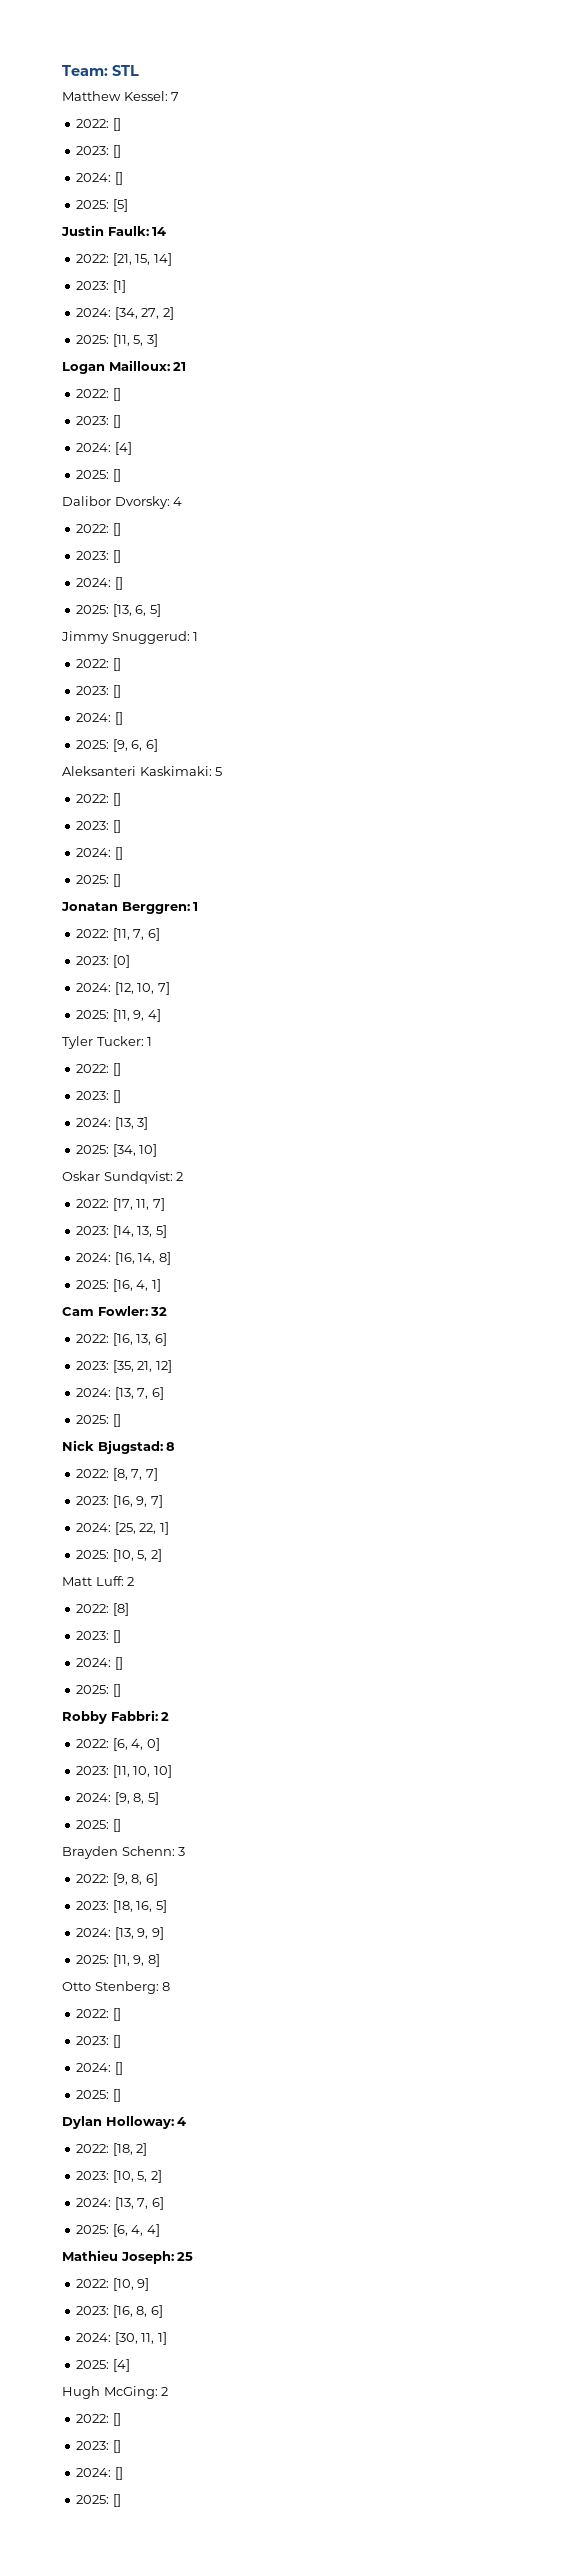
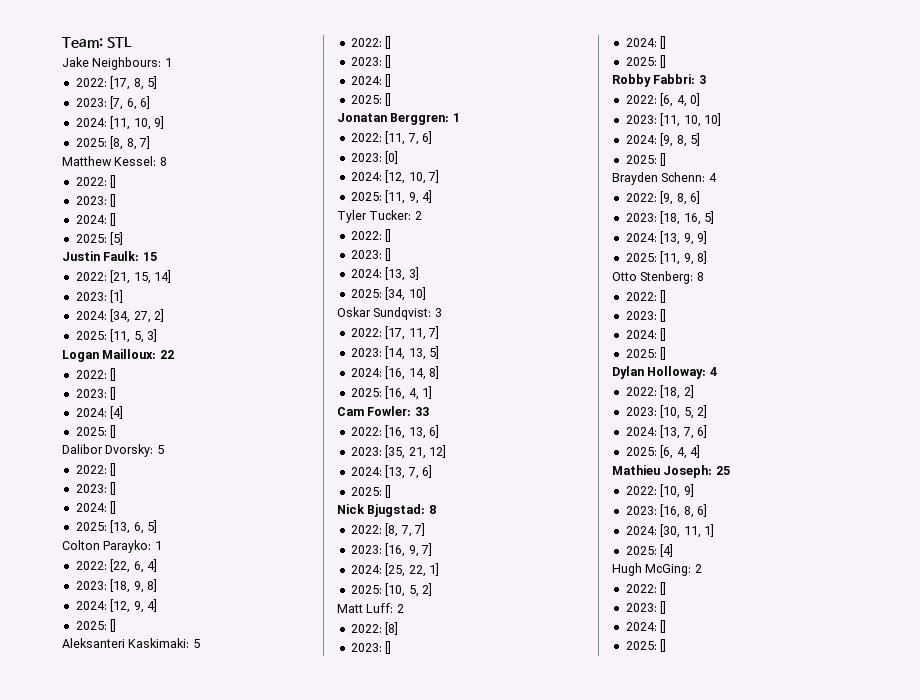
(139, 70) none -> [62,57,172,70] [75,76,157,90] [75,96,150,110] [75,116,164,130] [75,136,150,150] // Jake Neighbours: 1 // 2022: [17, 8, 5] // 2023: [7, 6, 6] // 2024: [11, 10, 9] // 2025: [8, 8, 7]
[171,92,180,101] 7 -> [159,157,167,166] 8
[152,227,167,236] 14 -> [142,252,157,261] 15
[173,362,187,371] 21 -> [159,350,174,359] 22
[173,497,183,506] 4 -> [156,445,164,454] 5
[61,631,199,644] [76,658,121,671] [76,685,121,698] [76,712,123,725] [76,739,158,752] Jimmy Snuggerud: 1 // 2022: [] // 2023: [] // 2024: [] // 2025: [9, 6, 6] -> [62,540,162,553] [75,559,157,573] [75,579,157,593] [75,599,157,613] [75,619,117,632] Colton Parayko: 1 // 2022: [22, 6, 4] // 2023: [18, 9, 8] // 2024: [12, 9, 4] // 2025: []
[147,1037,153,1046] 1 -> [414,211,422,220] 2
[176,1172,184,1181] 2 -> [434,308,442,317] 3
[150,1307,168,1316] 32 -> [414,407,429,416] 33
[161,1712,170,1721] 2 -> [698,75,706,84] 3
[178,1847,186,1856] 3 -> [708,173,717,182] 4

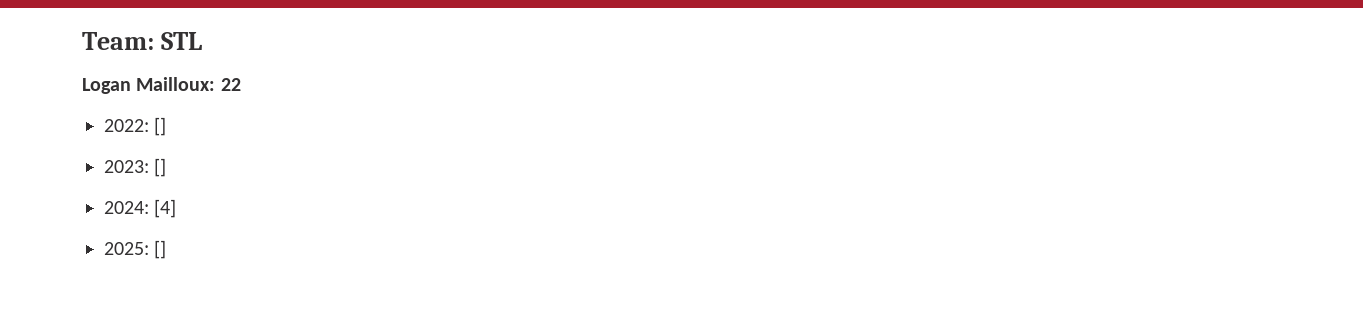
[62,57,172,70] [75,76,157,90] [75,96,150,110] [75,116,164,130] [75,136,150,150] [62,156,167,166] [75,175,117,188] [75,194,117,207] [75,213,117,226] [75,232,124,245] [62,251,157,261] [75,270,171,284] [75,290,124,303] [75,309,164,323] [75,329,157,343] // Jake Neighbours: 1 // 2022: [17, 8, 5] // 2023: [7, 6, 6] // 2024: [11, 10, 9] // 2025: [8, 8, 7] // Matthew Kessel: 8 // 2022: [] // 2023: [] // 2024: [] // 2025: [5] // Justin Faulk: 15 // 2022: [21, 15, 14] // 2023: [1] // 2024: [34, 27, 2] // 2025: [11, 5, 3] -> (202, 41) none
[62,444,164,457] [75,463,117,476] [75,482,117,495] [75,501,117,514] [75,520,157,534] [62,540,162,553] [75,559,157,573] [75,579,157,593] [75,599,157,613] [75,619,117,632] [62,638,200,648] [350,36,392,49] [350,55,392,68] [350,74,392,87] [350,93,392,106] [337,113,460,125] [350,131,432,145] [350,151,399,164] [350,170,439,184] [350,190,432,204] [337,210,422,223] [350,229,392,242] [350,248,392,261] [350,267,419,281] [350,287,426,301] [337,307,442,320] [350,326,439,340] [350,346,439,360] [350,366,439,380] [350,386,432,400] [337,406,429,416] [350,425,439,439] [350,445,446,459] [350,465,432,479] [350,485,392,498] [337,504,436,517] [350,523,425,537] [350,543,432,557] [350,563,439,577] [350,583,432,597] [337,603,404,613] [350,622,399,635] [350,641,392,654] [625,36,667,49] [625,55,667,68] [612,74,706,87] [625,93,700,107] [625,113,721,127] [625,133,700,147] [625,153,667,166] [612,172,717,185] [625,191,700,205] [625,211,714,225] [625,231,707,245] [625,251,707,265] [612,271,704,284] [625,290,667,303] [625,309,667,322] [625,328,667,341] [625,347,667,360] [612,366,717,379] [625,385,694,399] [625,405,707,419] [625,425,707,439] [625,445,700,459] [612,465,730,478] [625,484,694,498] [625,504,707,518] [625,524,714,538] [625,544,674,557] [612,563,702,576] [625,582,667,595] [625,601,667,614] [625,620,667,633] [625,639,667,652] // Dalibor Dvorsky: 5 // 2022: [] // 2023: [] // 2024: [] // 2025: [13, 6, 5] // Colton Parayko: 1 // 2022: [22, 6, 4] // 2023: [18, 9, 8] // 2024: [12, 9, 4] // 2025: [] // Aleksanteri Kaskimaki: 5 // 2022: [] // 2023: [] // 2024: [] // 2025: [] // Jonatan Berggren: 1 // 2022: [11, 7, 6] // 2023: [0] // 2024: [12, 10, 7] // 2025: [11, 9, 4] // Tyler Tucker: 2 // 2022: [] // 2023: [] // 2024: [13, 3] // 2025: [34, 10] // Oskar Sundqvist: 3 // 2022: [17, 11, 7] // 2023: [14, 13, 5] // 2024: [16, 14, 8] // 2025: [16, 4, 1] // Cam Fowler: 33 // 2022: [16, 13, 6] // 2023: [35, 21, 12] // 2024: [13, 7, 6] // 2025: [] // Nick Bjugstad: 8 // 2022: [8, 7, 7] // 2023: [16, 9, 7] // 2024: [25, 22, 1] // 2025: [10, 5, 2] // Matt Luff: 2 // 2022: [8] // 2023: [] // 2024: [] // 2025: [] // Robby Fabbri: 3 // 2022: [6, 4, 0] // 2023: [11, 10, 10] // 2024: [9, 8, 5] // 2025: [] // Brayden Schenn: 4 // 2022: [9, 8, 6] // 2023: [18, 16, 5] // 2024: [13, 9, 9] // 2025: [11, 9, 8] // Otto Stenberg: 8 // 2022: [] // 2023: [] // 2024: [] // 2025: [] // Dylan Holloway: 4 // 2022: [18, 2] // 2023: [10, 5, 2] // 2024: [13, 7, 6] // 2025: [6, 4, 4] // Mathieu Joseph: 25 // 2022: [10, 9] // 2023: [16, 8, 6] // 2024: [30, 11, 1] // 2025: [4] // Hugh McGing: 2 // 2022: [] // 2023: [] // 2024: [] // 2025: [] -> (167, 249) none

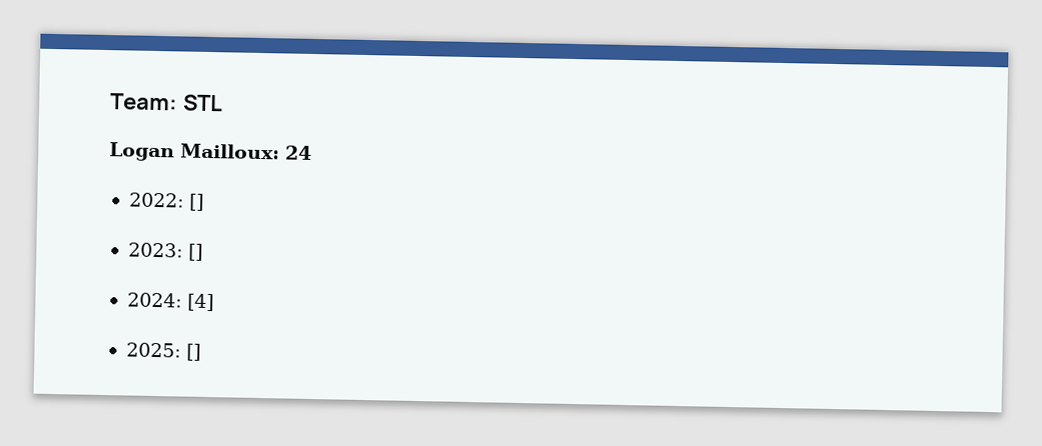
[220,78,241,91] 22 -> [285,145,312,160] 24

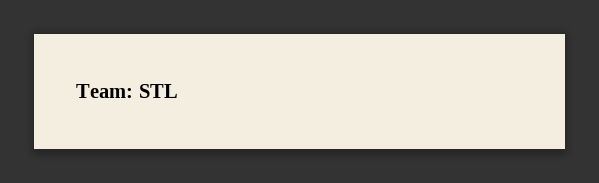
[109,142,312,162] [128,192,204,211] [127,242,203,261] [126,292,214,312] [125,342,201,361] // Logan Mailloux: 24 // 2022: [] // 2023: [] // 2024: [4] // 2025: [] -> (178, 91) none

